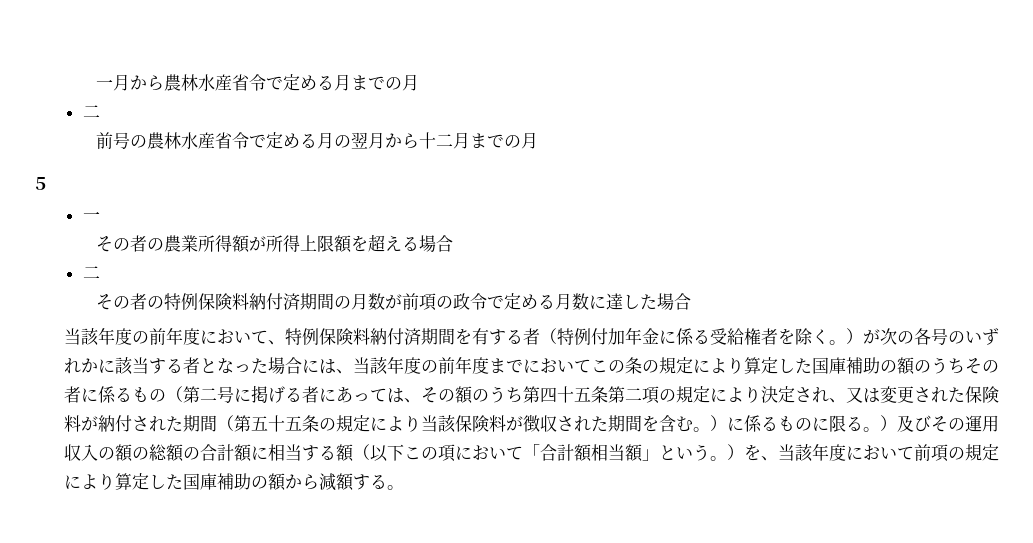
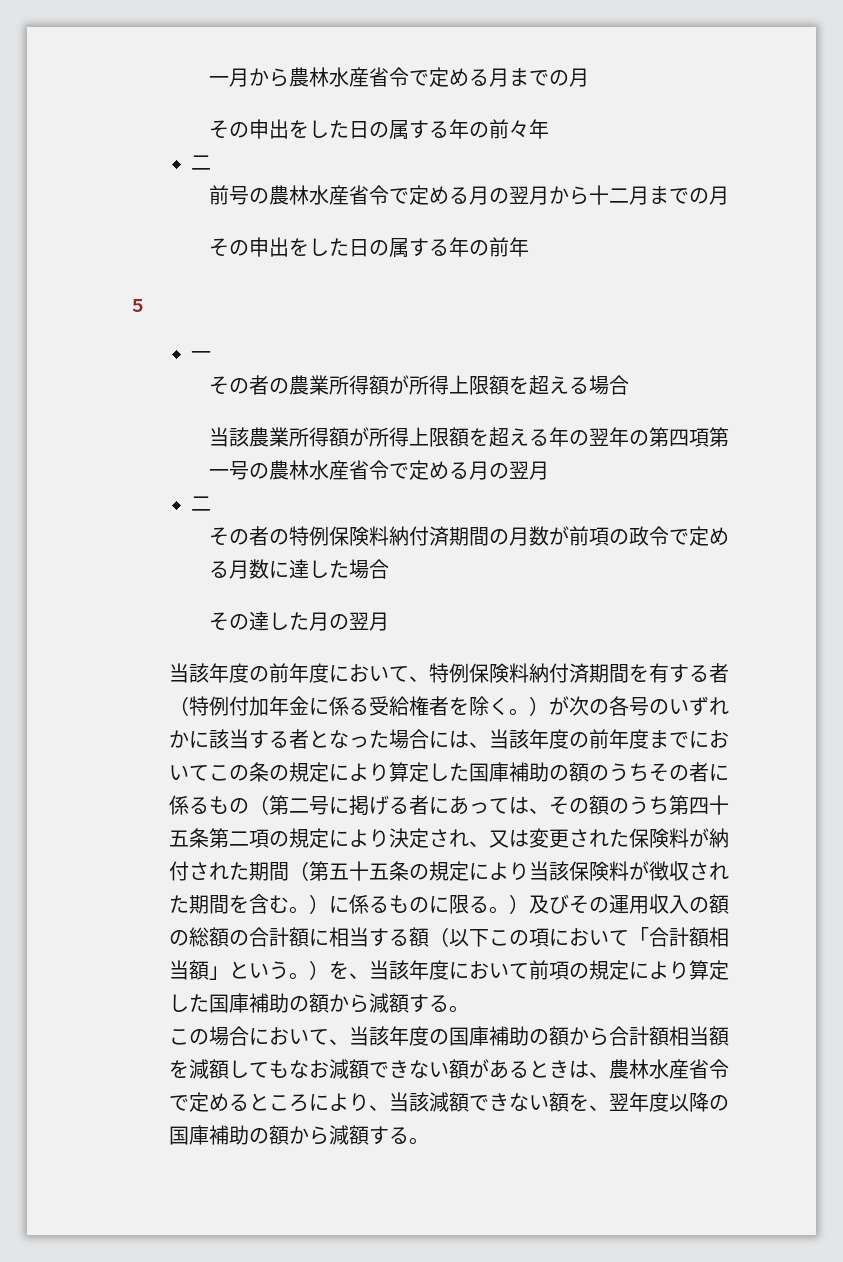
(419, 82) none -> [208,119,549,140] // その申出をした日の属する年の前々年
(538, 140) none -> [208,237,529,258] // その申出をした日の属する年の前年
(453, 243) none -> [208,427,729,447] [208,460,549,480] // 当該農業所得額が所得上限額を超える年の翌年の第四項第一号の農林水産省令で定める月の翌月
(691, 301) none -> [208,611,389,631] // その達した月の翌月
(404, 487) none -> [168,1026,729,1046] [168,1059,729,1079] [168,1092,729,1112] [168,1125,429,1145] // この場合において、当該年度の国庫補助の額から合計額相当額を減額してもなお減額できない額があるときは、農林水産省令で定めるところにより、当該減額できない額を、翌年度以降の国庫補助の額から減額する。

